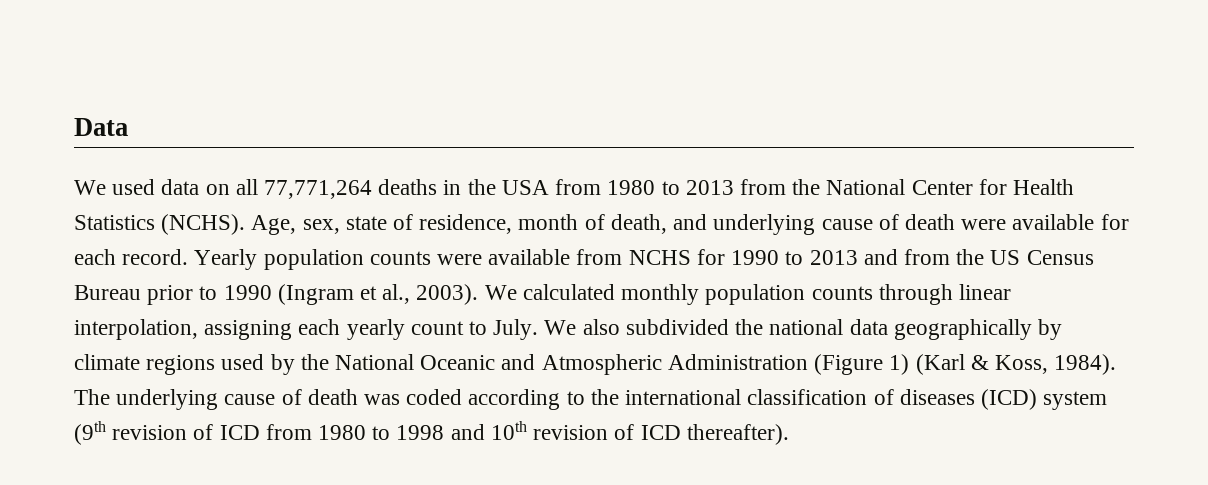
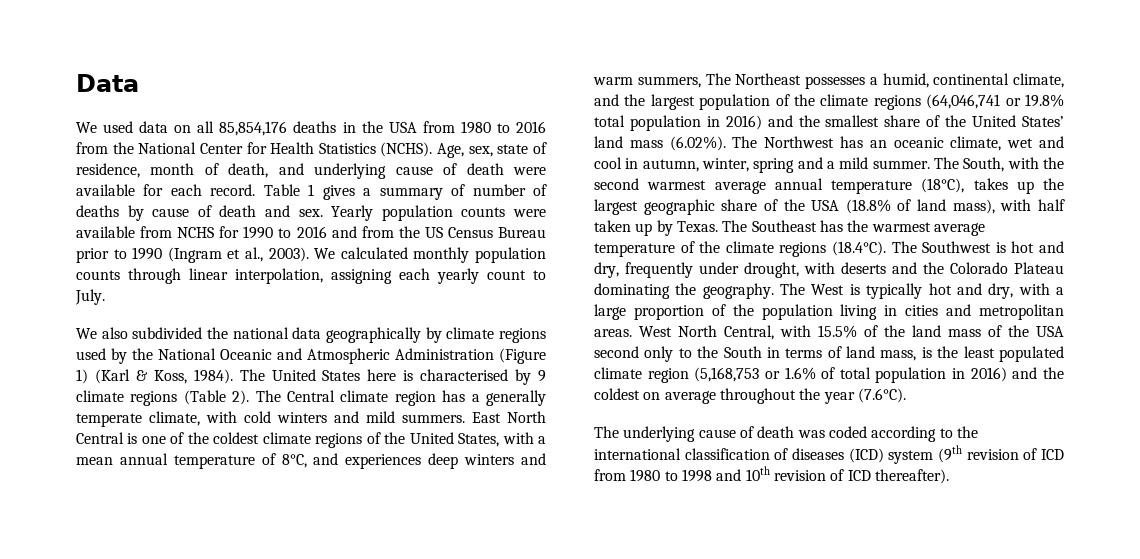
[264,180,373,199] 77,771,264 -> [219,121,288,136] 85,854,176
[685,180,734,195] 2013 -> [516,121,547,133] 2016
(189, 257) none -> [263,184,547,200] [76,205,323,221] Table 1 gives a summary of number of deaths by cause of death and sex.
[809,250,858,265] 2013 -> [296,226,327,238] 2016
(539, 329) none -> (105, 297) //
(110, 397) none -> [271,369,546,385] [76,390,546,406] [76,411,546,427] [76,432,546,448] [76,453,547,469] [593,73,1064,89] [594,94,1064,110] [594,115,1064,131] [594,136,1064,151] [594,157,1064,173] [594,178,1064,194] [594,199,1065,215] [594,220,985,236] [594,241,1064,257] [594,262,1064,278] [594,283,1064,299] [594,304,1064,320] [594,325,1064,340] [594,346,1064,362] [594,367,1064,383] [594,388,906,404] [594,426,619,438] United States here is characterised by 9 climate regions (Table 2). The Central climate region has a generally temperate climate, with cold winters and mild summers. East North Central is one of the coldest climate regions of the United States, with a mean annual temperature of 8°C, and experiences deep winters and warm summers, The Northeast possesses a humid, continental climate, and the largest population of the climate regions (64,046,741 or 19.8% total population in 2016) and the smallest share of the United States’ land mass (6.02%). The Northwest has an oceanic climate, wet and cool in autumn, winter, spring and a mild summer. The South, with the second warmest average annual temperature (18°C), takes up the largest geographic share of the USA (18.8% of land mass), with half taken up by Texas. The Southeast has the warmest average temperature of the climate regions (18.4°C). The Southwest is hot and dry, frequently under drought, with deserts and the Colorado Plateau dominating the geography. The West is typically hot and dry, with a large proportion of the population living in cities and metropolitan areas. West North Central, with 15.5% of the land mass of the USA second only to the South in terms of land mass, is the least populated climate region (5,168,753 or 1.6% of total population in 2016) and the coldest on average throughout the year (7.6°C). // The

